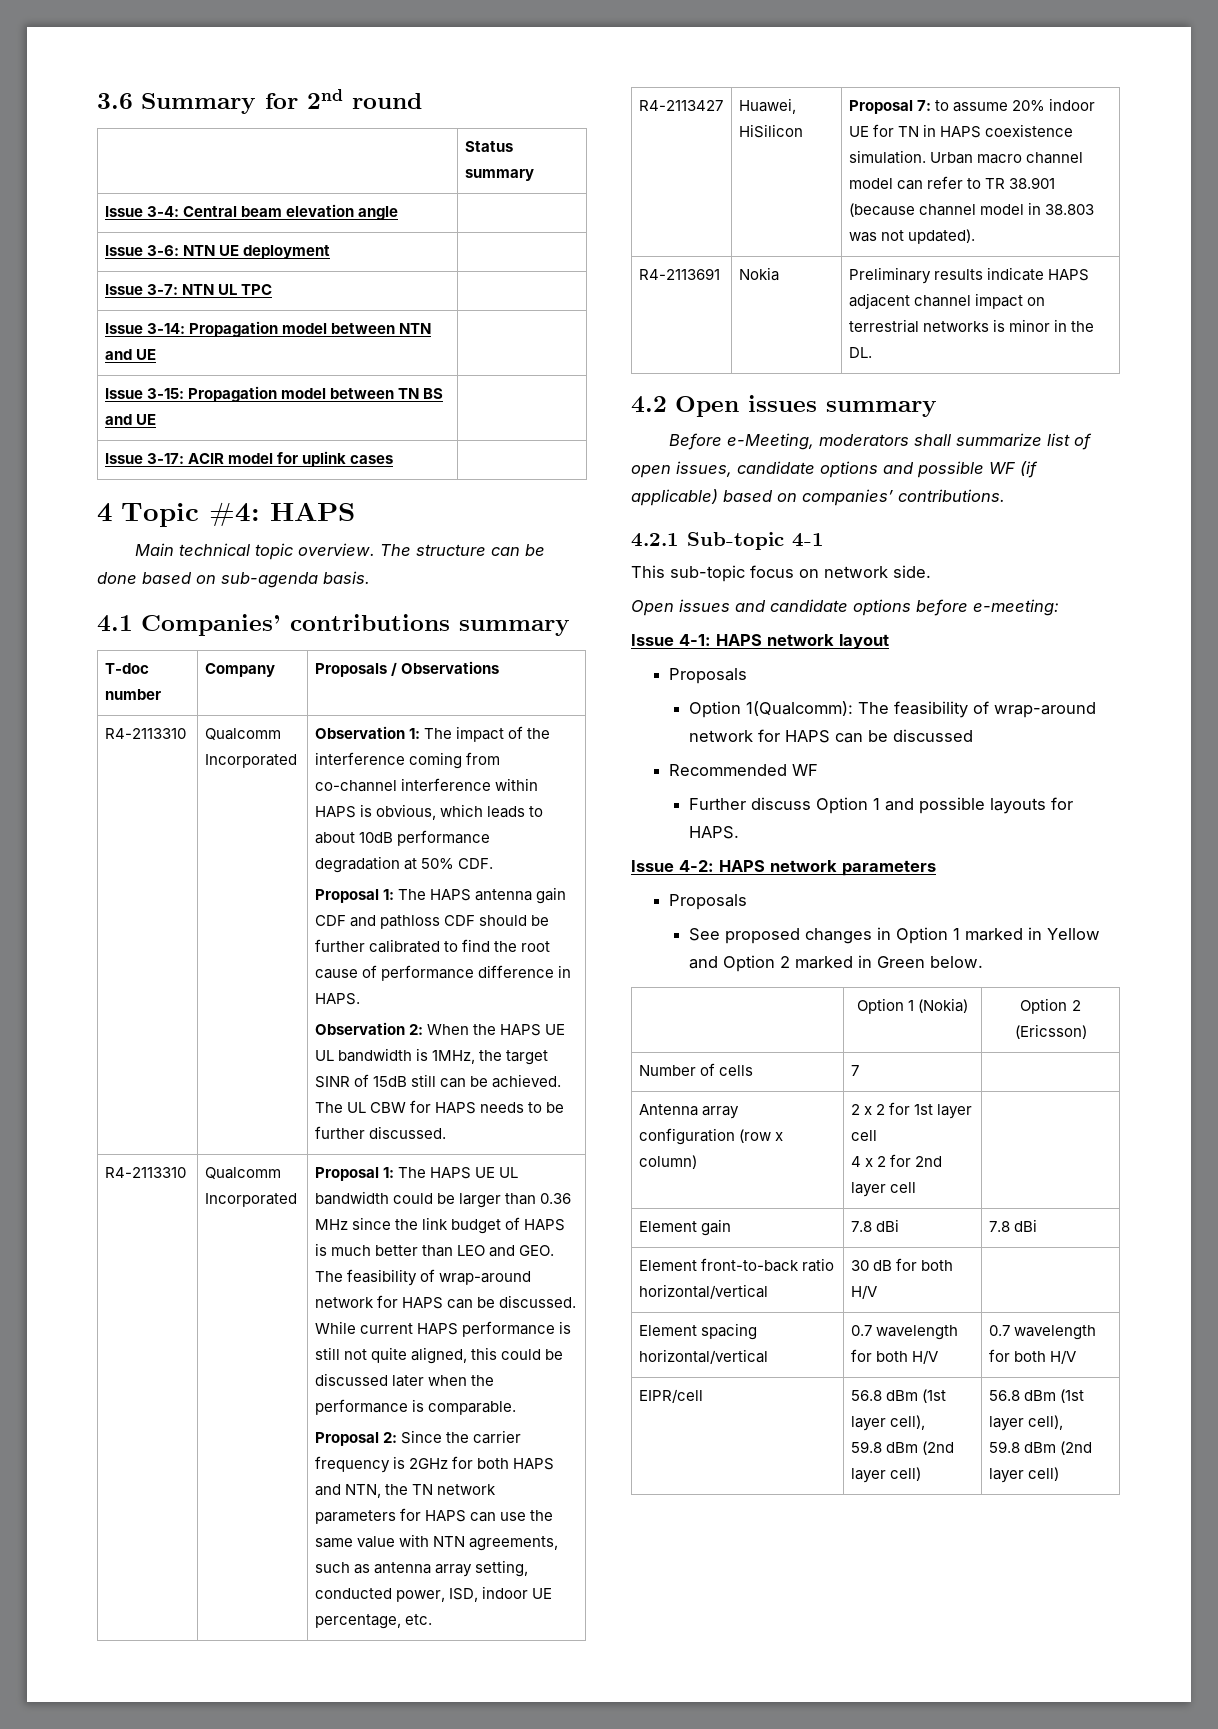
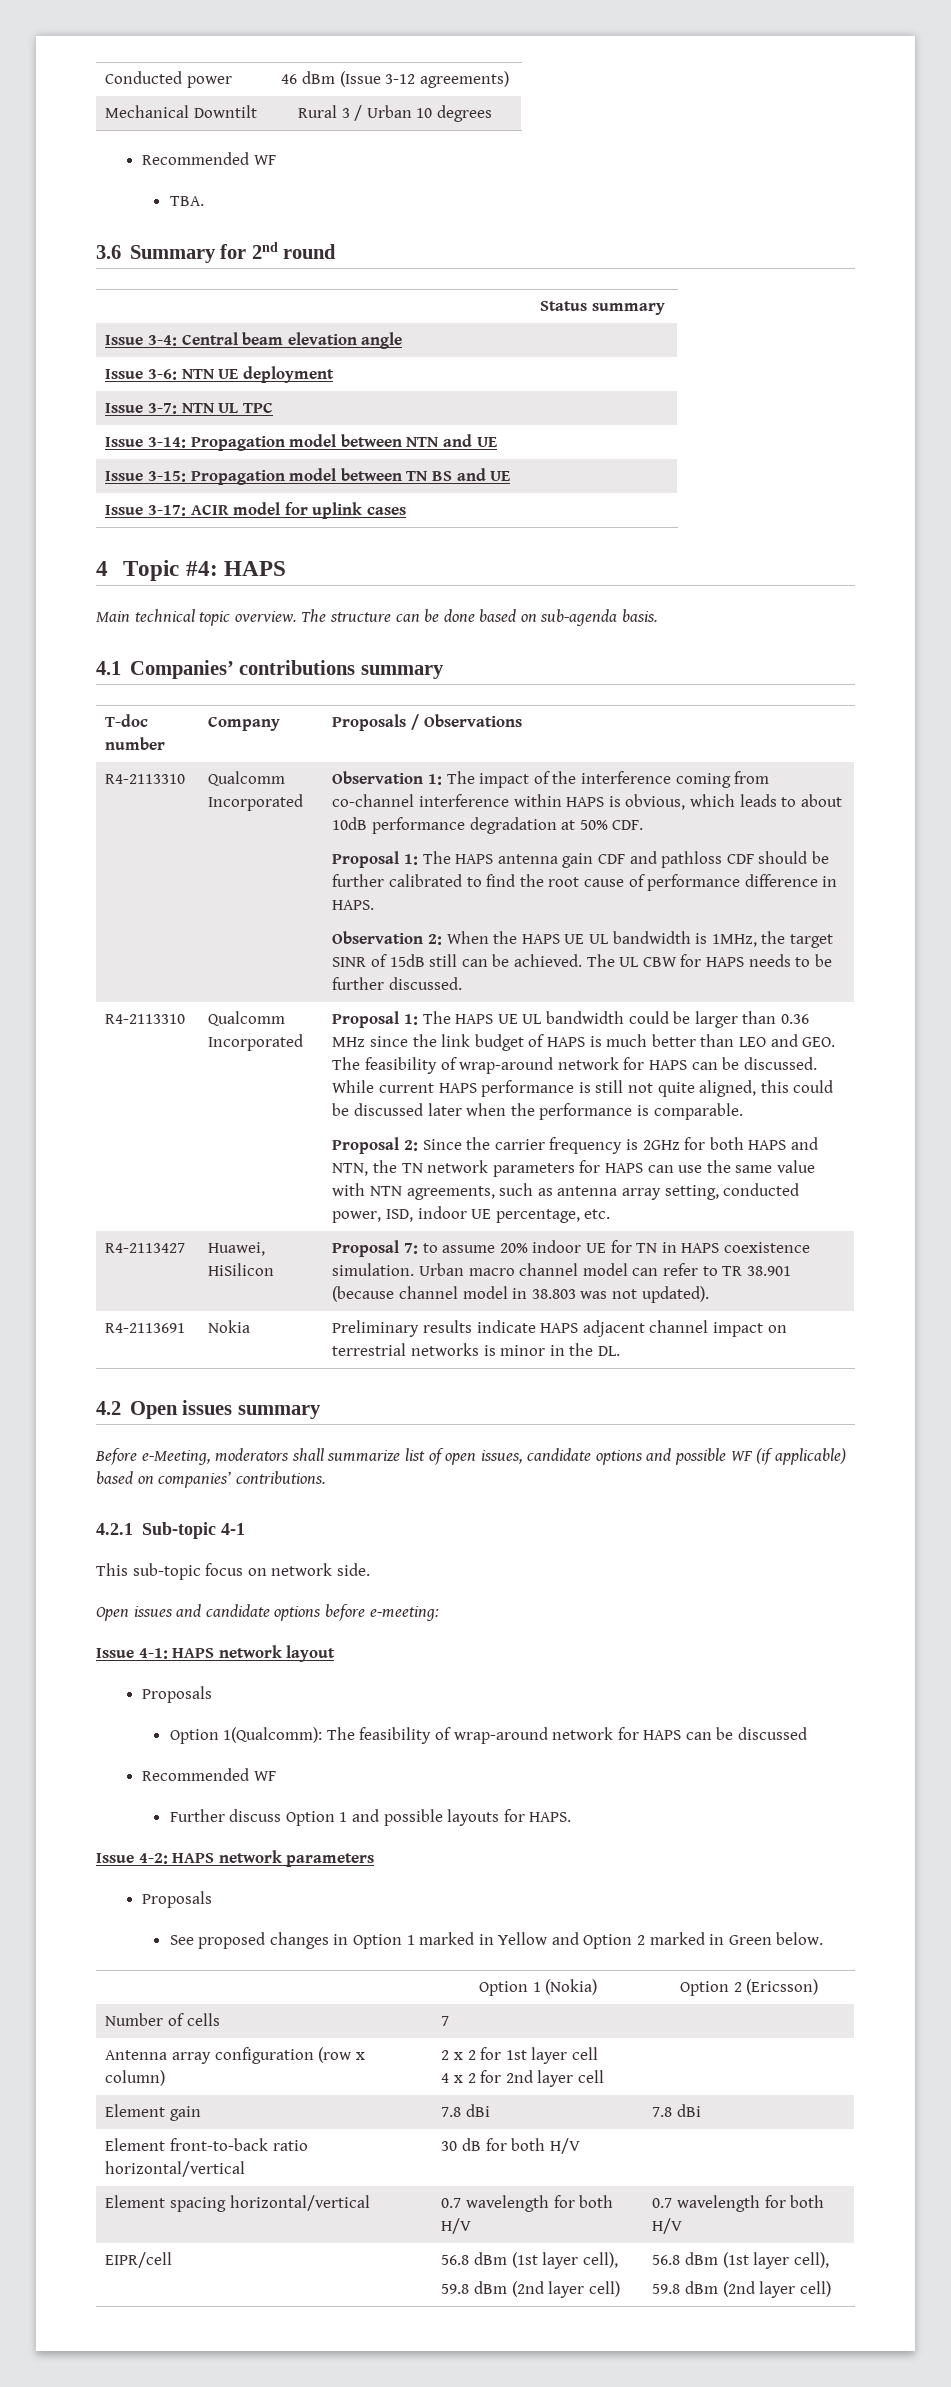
(97, 101) none -> [105,71,233,88] [281,71,509,88] [105,105,258,118] [298,105,492,122] [142,152,276,165] [169,196,204,206] Conducted power | 46 dBm (Issue 3-12 agreements) // Mechanical Downtilt | Rural 3 / Urban 10 degrees // Recommended WF // TBA. //

